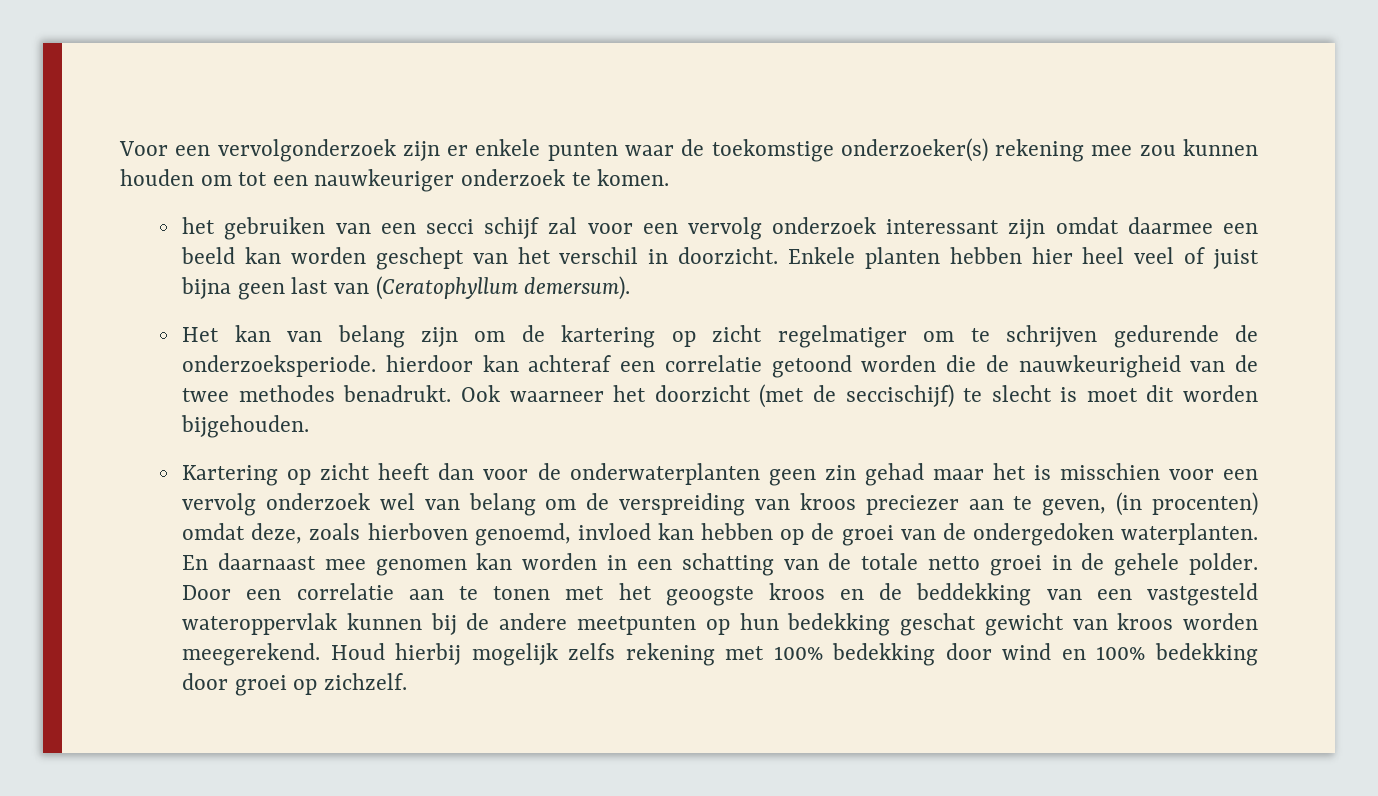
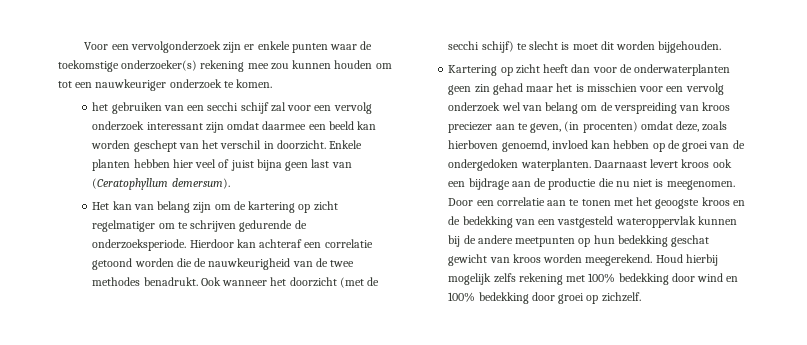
[425,219,474,234] secci -> [207,102,239,111] secchi
[1082,247,1125,264] heel -> (193, 163) none
[385,355,473,372] hierdoor -> [189,239,234,248] Hierdoor
[509,391,604,402] waarneer -> [222,280,268,286] wanneer
[845,384,954,408] seccischijf) -> [448,41,514,53] secchi schijf)
[182,553,1259,576] En daarnaast mee genomen kan worden in een schatting van de totale netto groei in de gehele polder. -> [593,159,732,168] [448,178,735,190] Daarnaast levert kroos ook een bijdrage aan de productie die nu niet is meegenomen.
[916,583,1032,606] beddekking -> [462,216,513,228] bedekking

